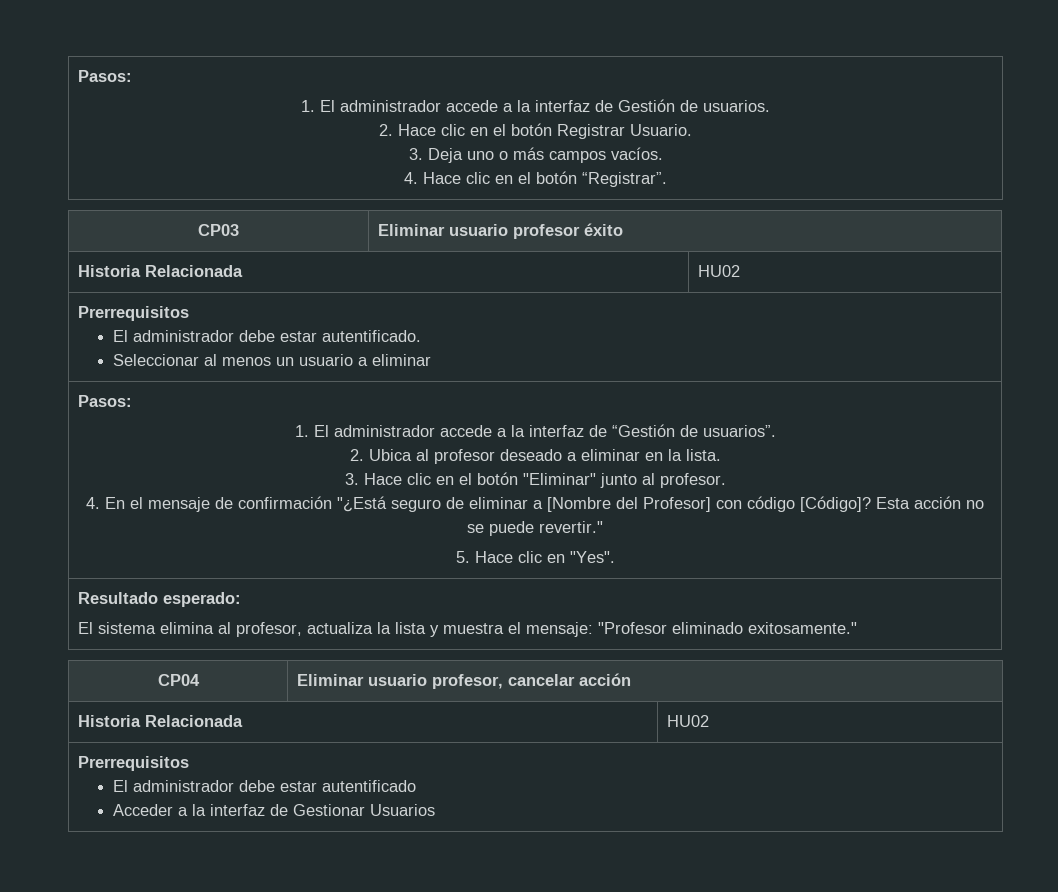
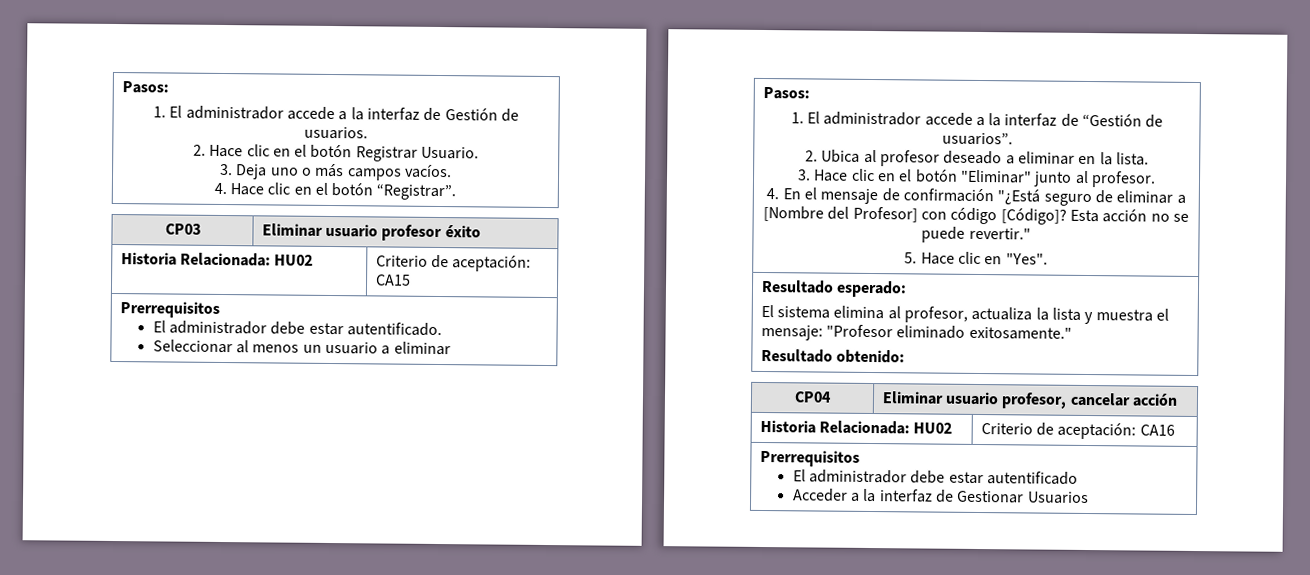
[145,265,244,277] [698,265,741,277] Relacionada | HU02 -> [180,252,314,267] [375,254,532,272] [375,274,411,286] Relacionada: HU02 | Criterio de aceptación: CA15
(858, 628) none -> [760,348,906,364] // Resultado obtenido:
[145,715,244,727] [667,715,710,727] Relacionada | HU02 -> [819,420,953,435] [980,422,1175,440] Relacionada: HU02 | Criterio de aceptación: CA16

